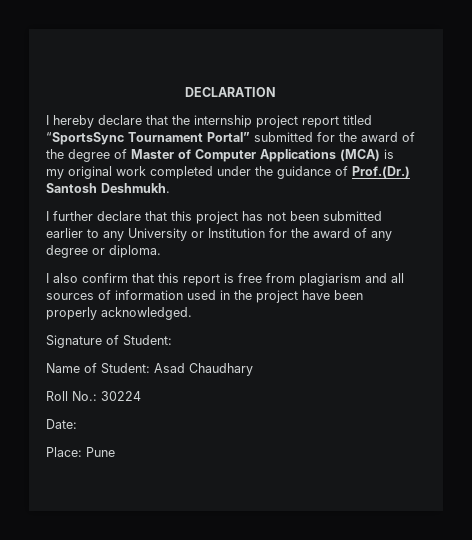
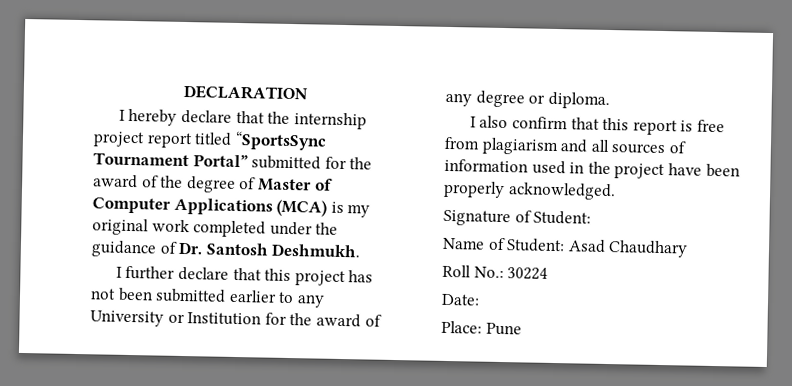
[352,166,410,178] Prof.(Dr.) -> [178,241,204,255] Dr.

